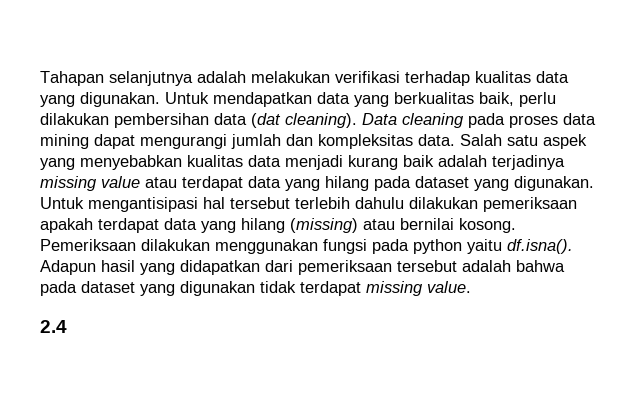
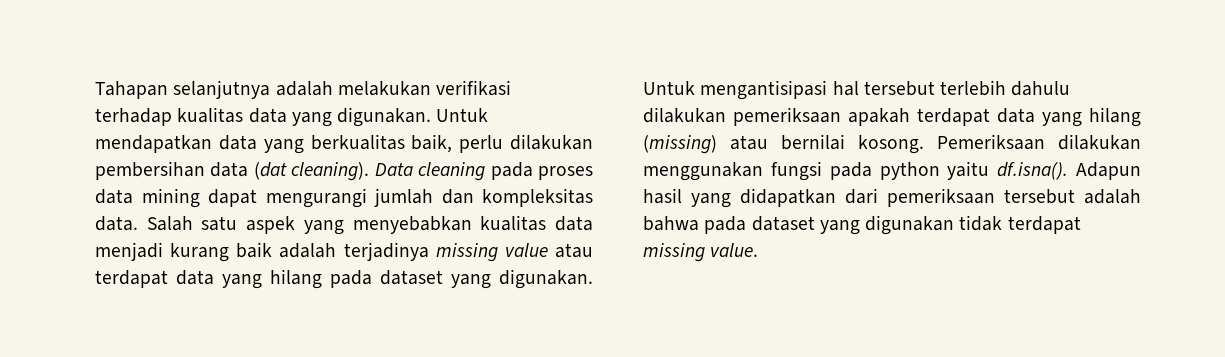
[40,320,67,333] // 2.4 -> (759, 250) none

